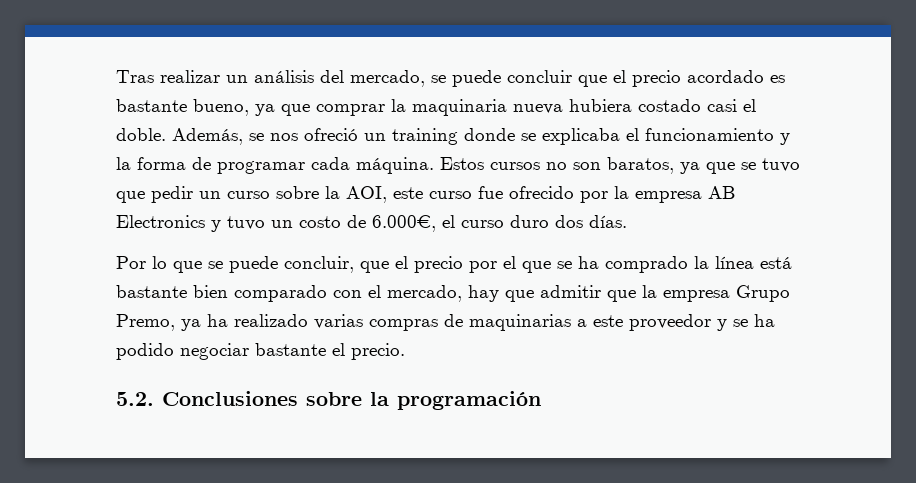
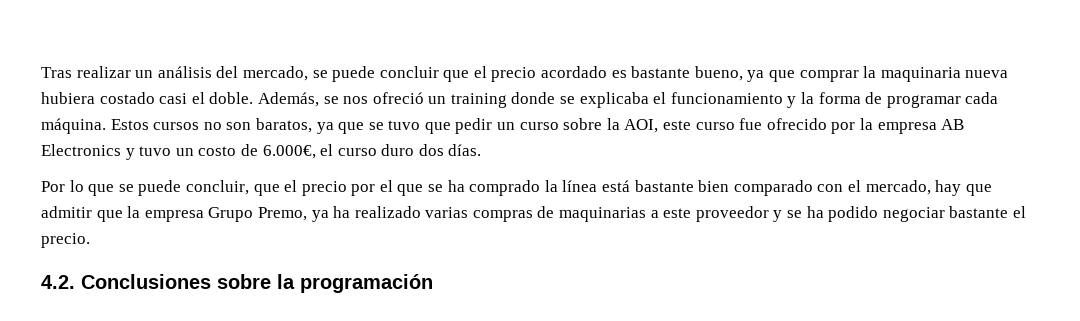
[116,392,154,406] 5.2. -> [41,275,75,289] 4.2.

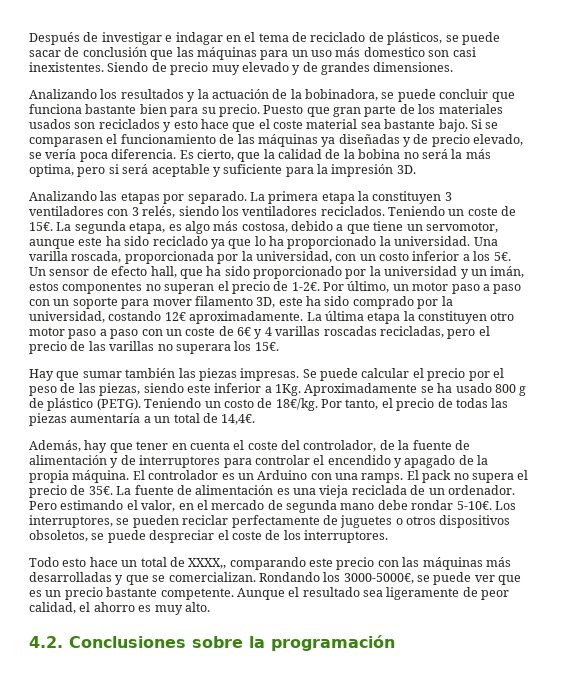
[41,66,1009,82] [41,92,999,108] [41,118,965,134] [41,144,482,160] [41,180,992,196] [41,206,1026,222] [41,233,90,248] Tras realizar un análisis del mercado, se puede concluir que el precio acordado es bastante bueno, ya que comprar la maquinaria nueva hubiera costado casi el doble. Además, se nos ofreció un training donde se explicaba el funcionamiento y la forma de programar cada máquina. Estos cursos no son baratos, ya que se tuvo que pedir un curso sobre la AOI, este curso fue ofrecido por la empresa AB Electronics y tuvo un costo de 6.000€, el curso duro dos días. // Por lo que se puede concluir, que el precio por el que se ha comprado la línea está bastante bien comparado con el mercado, hay que admitir que la empresa Grupo Premo, ya ha realizado varias compras de maquinarias a este proveedor y se ha podido negociar bastante el precio. -> [29,32,500,45] [29,47,476,60] [29,62,454,75] [29,89,515,102] [29,104,503,117] [29,119,499,132] [29,134,524,147] [29,149,491,162] [29,164,416,177] [29,191,452,204] [29,206,517,218] [29,221,498,234] [29,236,498,249] [29,251,511,264] [29,266,525,279] [29,281,522,294] [29,296,453,309] [29,311,515,324] [29,326,490,339] [29,341,279,354] [29,368,504,381] [29,383,527,396] [29,398,509,411] [29,413,256,426] [29,440,470,453] [29,455,489,468] [29,470,529,483] [29,485,515,498] [29,500,516,513] [29,515,511,528] [29,530,388,543] [29,557,511,570] [29,572,522,585] [29,587,510,600] [29,602,210,615] Después de investigar e indagar en el tema de reciclado de plásticos, se puede sacar de conclusión que las máquinas para un uso más domestico son casi inexistentes. Siendo de precio muy elevado y de grandes dimensiones. // Analizando los resultados y la actuación de la bobinadora, se puede concluir que funciona bastante bien para su precio. Puesto que gran parte de los materiales usados son reciclados y esto hace que el coste material sea bastante bajo. Si se comparasen el funcionamiento de las máquinas ya diseñadas y de precio elevado, se vería poca diferencia. Es cierto, que la calidad de la bobina no será la más optima, pero si será aceptable y suficiente para la impresión 3D. // Analizando las etapas por separado. La primera etapa la constituyen 3 ventiladores con 3 relés, siendo los ventiladores reciclados. Teniendo un coste de 15€. La segunda etapa, es algo más costosa, debido a que tiene un servomotor, aunque este ha sido reciclado ya que lo ha proporcionado la universidad. Una varilla roscada, proporcionada por la universidad, con un costo inferior a los 5€. Un sensor de efecto hall, que ha sido proporcionado por la universidad y un imán, estos componentes no superan el precio de 1-2€. Por último, un motor paso a paso con un soporte para mover filamento 3D, este ha sido comprado por la universidad, costando 12€ aproximadamente. La última etapa la constituyen otro motor paso a paso con un coste de 6€ y 4 varillas roscadas recicladas, pero el precio de las varillas no superara los 15€. // Hay que sumar también las piezas impresas. Se puede calcular el precio por el peso de las piezas, siendo este inferior a 1Kg. Aproximadamente se ha usado 800 g de plástico (PETG). Teniendo un costo de 18€/kg. Por tanto, el precio de todas las piezas aumentaría a un total de 14,4€. // Además, hay que tener en cuenta el coste del controlador, de la fuente de alimentación y de interruptores para controlar el encendido y apagado de la propia máquina. El controlador es un Arduino con una ramps. El pack no supera el precio de 35€. La fuente de alimentación es una vieja reciclada de un ordenador. Pero estimando el valor, en el mercado de segunda mano debe rondar 5-10€. Los interruptores, se pueden reciclar perfectamente de juguetes o otros dispositivos obsoletos, se puede despreciar el coste de los interruptores. // Todo esto hace un total de XXXX,, comparando este precio con las máquinas más desarrolladas y que se comercializan. Rondando los 3000-5000€, se puede ver que es un precio bastante competente. Aunque el resultado sea ligeramente de peor calidad, el ahorro es muy alto.

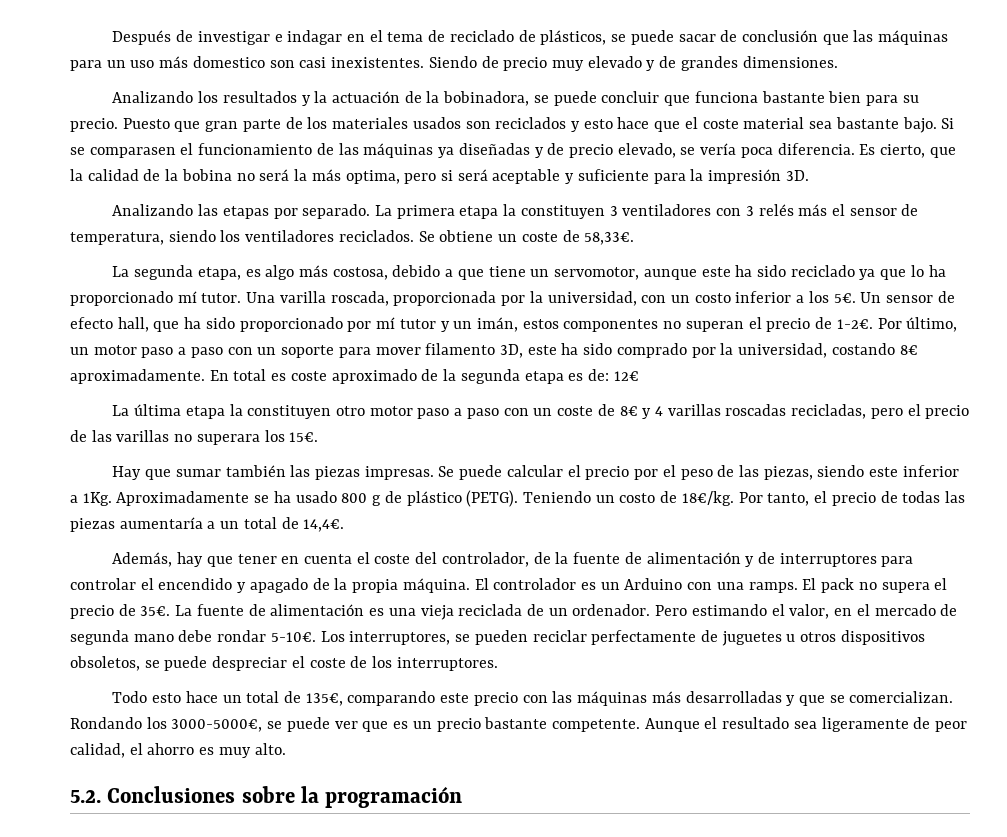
[142,206,176,218] relés, -> [758,204,919,216] [70,232,164,245] relés más el sensor de temperatura,
[388,206,517,216] [29,222,53,231] Teniendo un coste de 15€. -> [418,230,635,245] Se obtiene un coste de 58,33€. //
[379,236,471,246] la universidad. -> [177,291,242,303] mí tutor.
[369,266,458,276] la universidad -> [376,317,436,329] mí tutor
(162, 316) none -> [899,345,918,355] [70,369,609,384] 8€ aproximadamente. En total es coste aproximado de la segunda etapa es de:
[189,311,304,324] aproximadamente. -> (639, 376) //
[237,327,251,336] 6€ -> [619,406,638,416] 8€
[395,518,403,525] o -> [786,634,796,642] u
[188,558,227,569] XXXX,, -> [305,693,343,706] 135€,
[29,636,63,648] 4.2. -> [70,790,101,803] 5.2.

